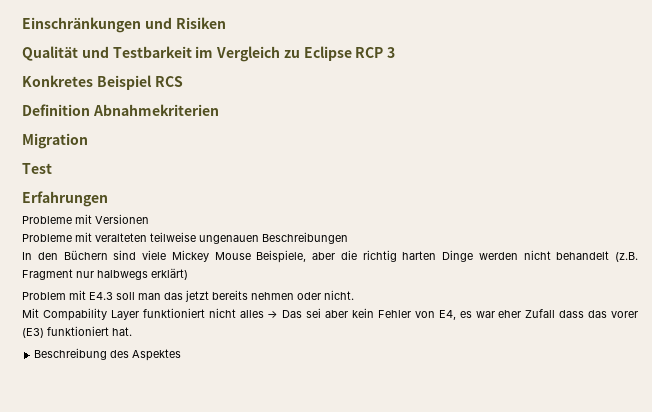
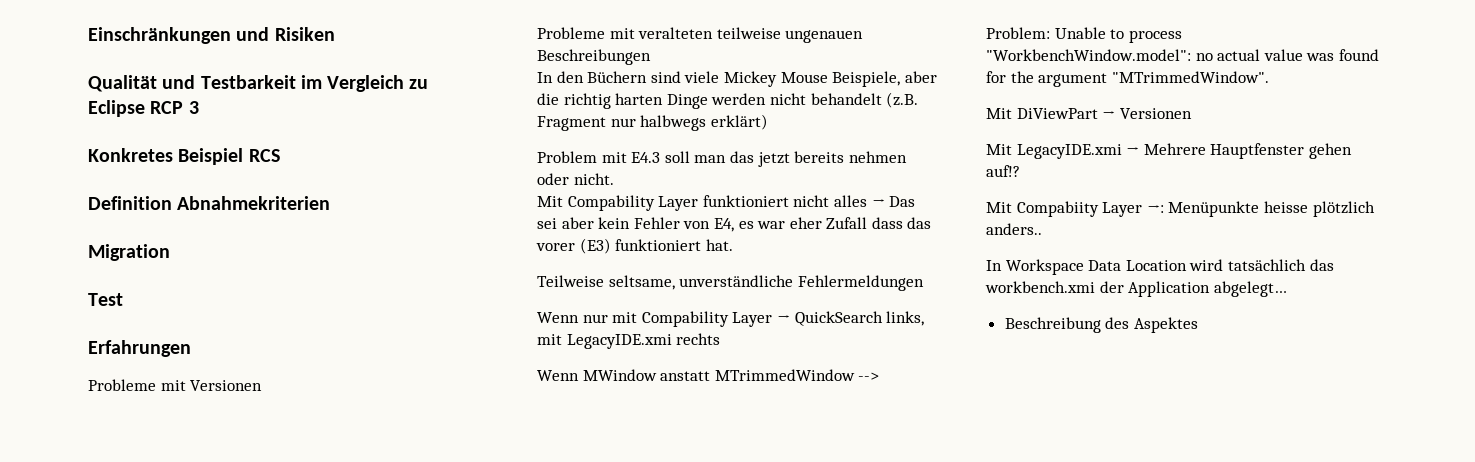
(132, 331) none -> [537,275,924,291] [537,311,925,327] [537,333,721,349] [537,369,880,381] [986,27,1182,43] [986,49,1379,61] [986,71,1269,87] [986,108,1192,119] [986,143,1352,159] [986,165,1020,177] [986,201,1375,217] [986,223,1042,235] [986,259,1334,275] [985,281,1287,297] // Teilweise seltsame, unverständliche Fehlermeldungen // Wenn nur mit Compability Layer → QuickSearch links, mit LegacyIDE.xmi rechts // Wenn MWindow anstatt MTrimmedWindow --> Problem: Unable to process "WorkbenchWindow.model": no actual value was found for the argument "MTrimmedWindow". // Mit DiViewPart → Versionen // Mit LegacyIDE.xmi → Mehrere Hauptfenster gehen auf!? // Mit Compabiity Layer →: Menüpunkte heisse plötzlich anders.. // In Workspace Data Location wird tatsächlich das workbench.xmi der Application abgelegt…

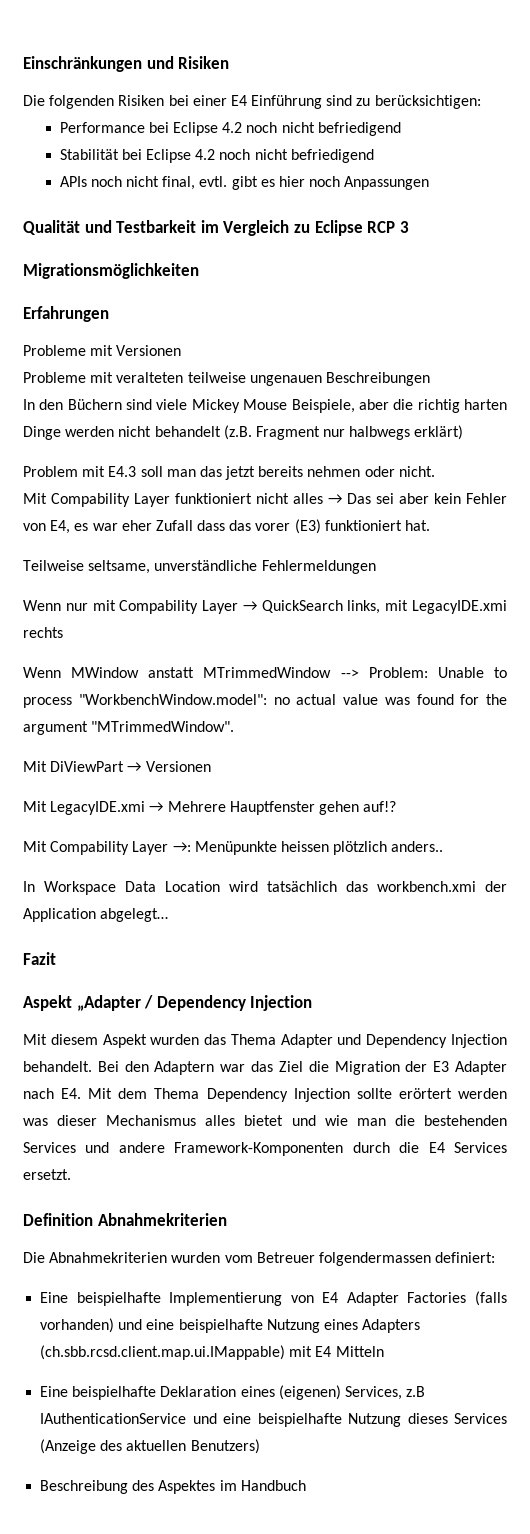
(335, 34) none -> [23,95,481,109] [59,122,401,136] [59,149,374,163] [59,176,430,190] // Die folgenden Risiken bei einer E4 Einführung sind zu berücksichtigen: // Performance bei Eclipse 4.2 noch nicht befriedigend // Stabilität bei Eclipse 4.2 noch nicht befriedigend // APIs noch nicht final, evtl. gibt es hier noch Anpassungen
[88,148,280,165] [88,196,331,210] [88,244,170,261] [88,293,123,306] Konkretes Beispiel RCS // Definition Abnahmekriterien // Migration // Test -> [23,263,199,279] Migrationsmöglichkeiten
[1016,201,1099,217] Compabiity -> [50,841,130,855] Compability
[1263,201,1308,213] heisse -> [280,841,329,852] heissen
(1287, 289) none -> [23,952,56,965] [23,995,313,1011] [23,1034,507,1048] [23,1061,507,1075] [23,1088,507,1102] [23,1115,507,1126] [23,1142,508,1156] [23,1169,71,1180] [23,1213,227,1226] [23,1252,496,1266] [40,1291,507,1306] [40,1318,421,1333] [40,1345,384,1360] [40,1385,426,1400] [40,1413,508,1427] [40,1439,260,1454] // Fazit // Aspekt „Adapter / Dependency Injection // Mit diesem Aspekt wurden das Thema Adapter und Dependency Injection behandelt. Bei den Adaptern war das Ziel die Migration der E3 Adapter nach E4. Mit dem Thema Dependency Injection sollte erörtert werden was dieser Mechanismus alles bietet und wie man die bestehenden Services und andere Framework-Komponenten durch die E4 Services ersetzt. // Definition Abnahmekriterien // Die Abnahmekriterien wurden vom Betreuer folgendermassen definiert: // Eine beispielhafte Implementierung von E4 Adapter Factories (falls vorhanden) und eine beispielhafte Nutzung eines Adapters (ch.sbb.rcsd.client.map.ui.IMappable) mit E4 Mitteln // Eine beispielhafte Deklaration eines (eigenen) Services, z.B IAuthenticationService und eine beispielhafte Nutzung dieses Services (Anzeige des aktuellen Benutzers)
(1198, 325) none -> [219,1480,306,1491] im Handbuch

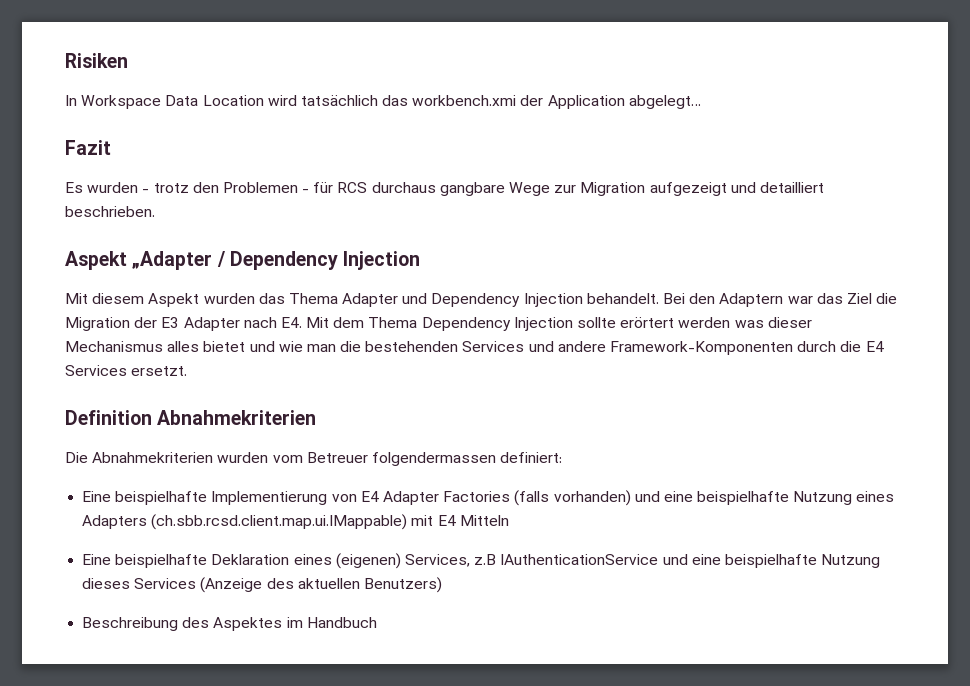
[23,56,230,72] [23,95,481,109] [59,122,401,136] [59,149,374,163] [59,176,430,190] [23,220,409,236] [23,263,199,279] [23,306,109,322] [23,345,182,356] [23,372,430,386] [23,399,508,413] [23,425,464,440] [23,466,435,480] [23,493,507,507] [23,519,431,534] [23,560,376,574] [23,600,507,614] [23,627,63,638] [23,667,508,678] [23,694,507,708] [23,721,235,735] [23,761,211,772] [23,801,397,815] [23,841,444,855] Einschränkungen und Risiken // Die folgenden Risiken bei einer E4 Einführung sind zu berücksichtigen: // Performance bei Eclipse 4.2 noch nicht befriedigend // Stabilität bei Eclipse 4.2 noch nicht befriedigend // APIs noch nicht final, evtl. gibt es hier noch Anpassungen // Qualität und Testbarkeit im Vergleich zu Eclipse RCP 3 // Migrationsmöglichkeiten // Erfahrungen // Probleme mit Versionen // Probleme mit veralteten teilweise ungenauen Beschreibungen // In den Büchern sind viele Mickey Mouse Beispiele, aber die richtig harten Dinge werden nicht behandelt (z.B. Fragment nur halbwegs erklärt) // Problem mit E4.3 soll man das jetzt bereits nehmen oder nicht. // Mit Compability Layer funktioniert nicht alles → Das sei aber kein Fehler von E4, es war eher Zufall dass das vorer (E3) funktioniert hat. // Teilweise seltsame, unverständliche Fehlermeldungen // Wenn nur mit Compability Layer → QuickSearch links, mit LegacyIDE.xmi rechts // Wenn MWindow anstatt MTrimmedWindow --> Problem: Unable to process "WorkbenchWindow.model": no actual value was found for the argument "MTrimmedWindow". // Mit DiViewPart → Versionen // Mit LegacyIDE.xmi → Mehrere Hauptfenster gehen auf!? // Mit Compability Layer →: Menüpunkte heissen plötzlich anders.. -> [65,53,128,68] Risiken
(56, 958) none -> [65,182,824,196] [65,206,155,217] // Es wurden - trotz den Problemen - für RCS durchaus gangbare Wege zur Migration aufgezeigt und detailliert beschrieben.

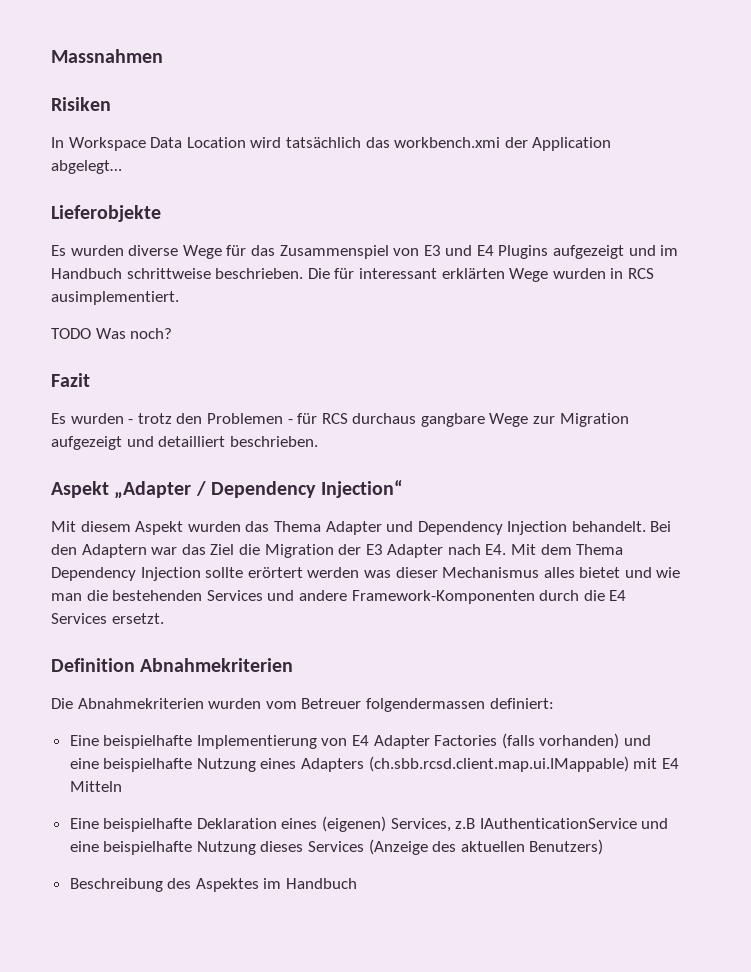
(65, 60) none -> [51,49,163,63] Massnahmen //
(701, 102) none -> [51,205,161,222] [51,245,679,259] [51,268,654,282] [51,291,179,305] [51,328,173,339] // Lieferobjekte // Es wurden diverse Wege für das Zusammenspiel von E3 und E4 Plugins aufgezeigt und im Handbuch schrittweise beschrieben. Die für interessant erklärten Wege wurden in RCS ausimplementiert. // TODO Was noch?
[343,251,421,270] Injection -> [320,480,403,498] Injection“

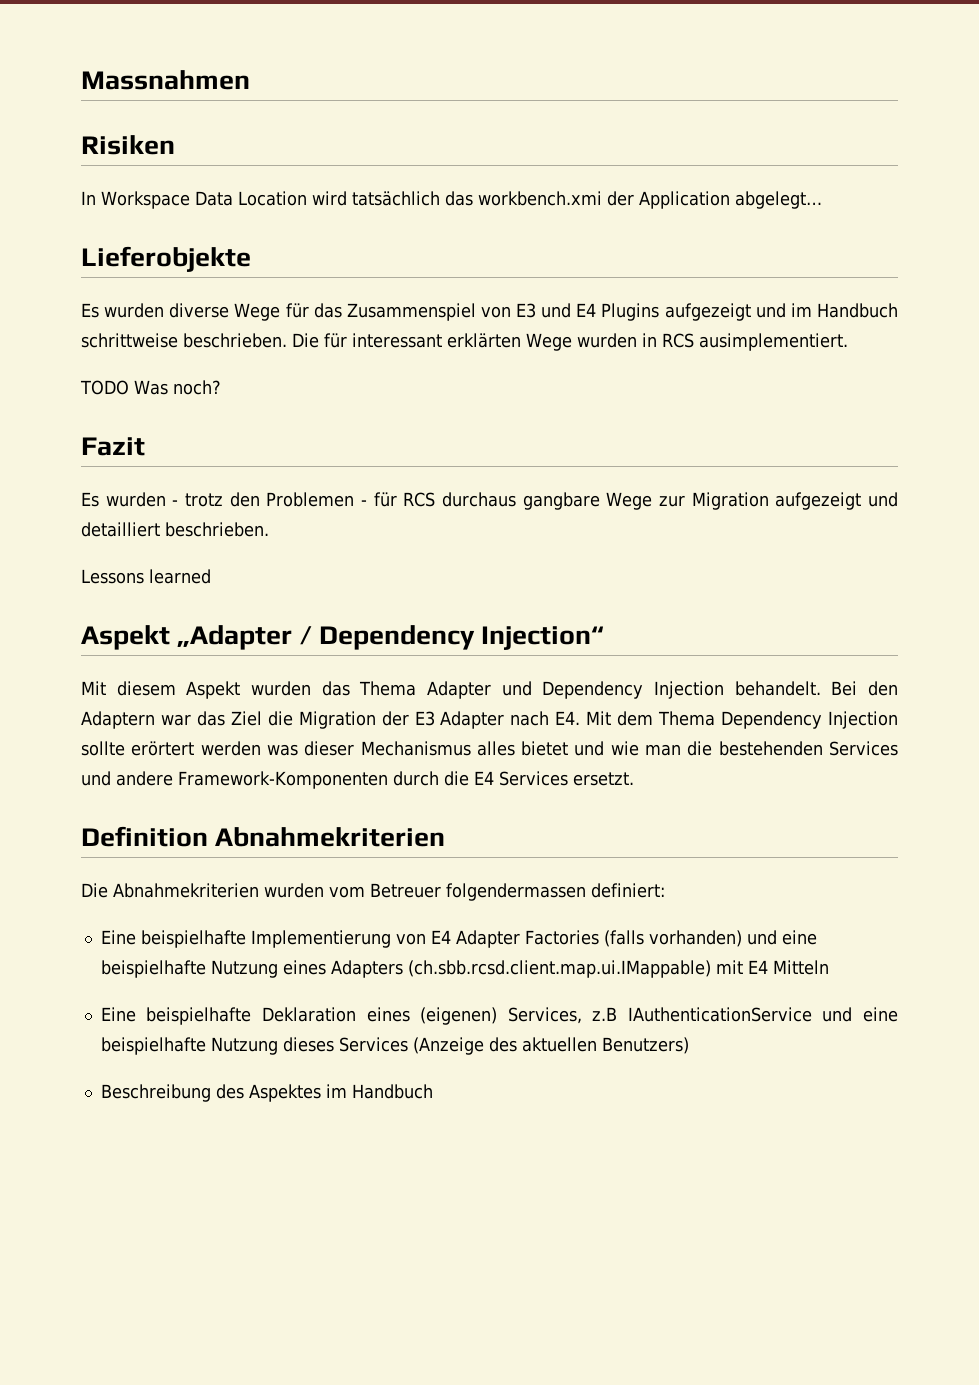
(318, 441) none -> [81,569,211,584] // Lessons learned

